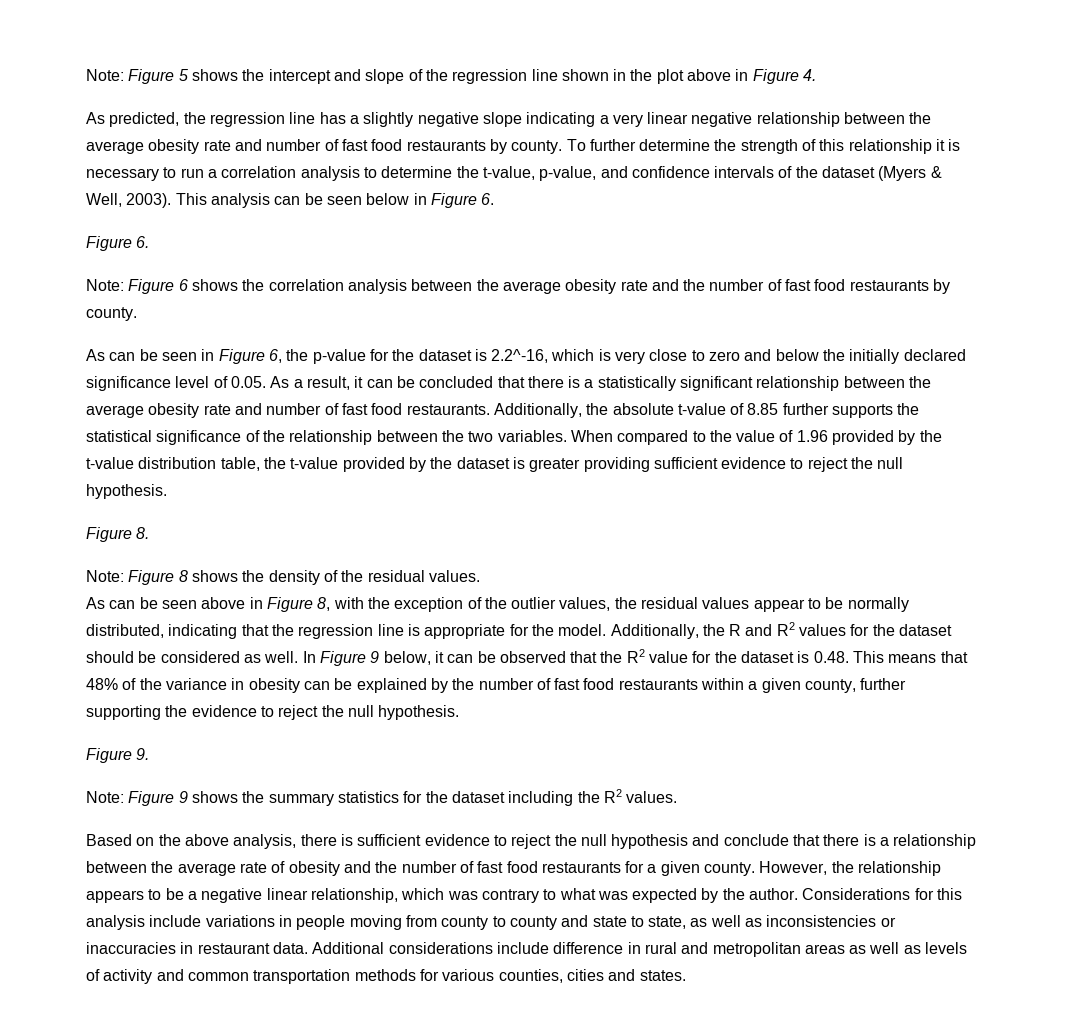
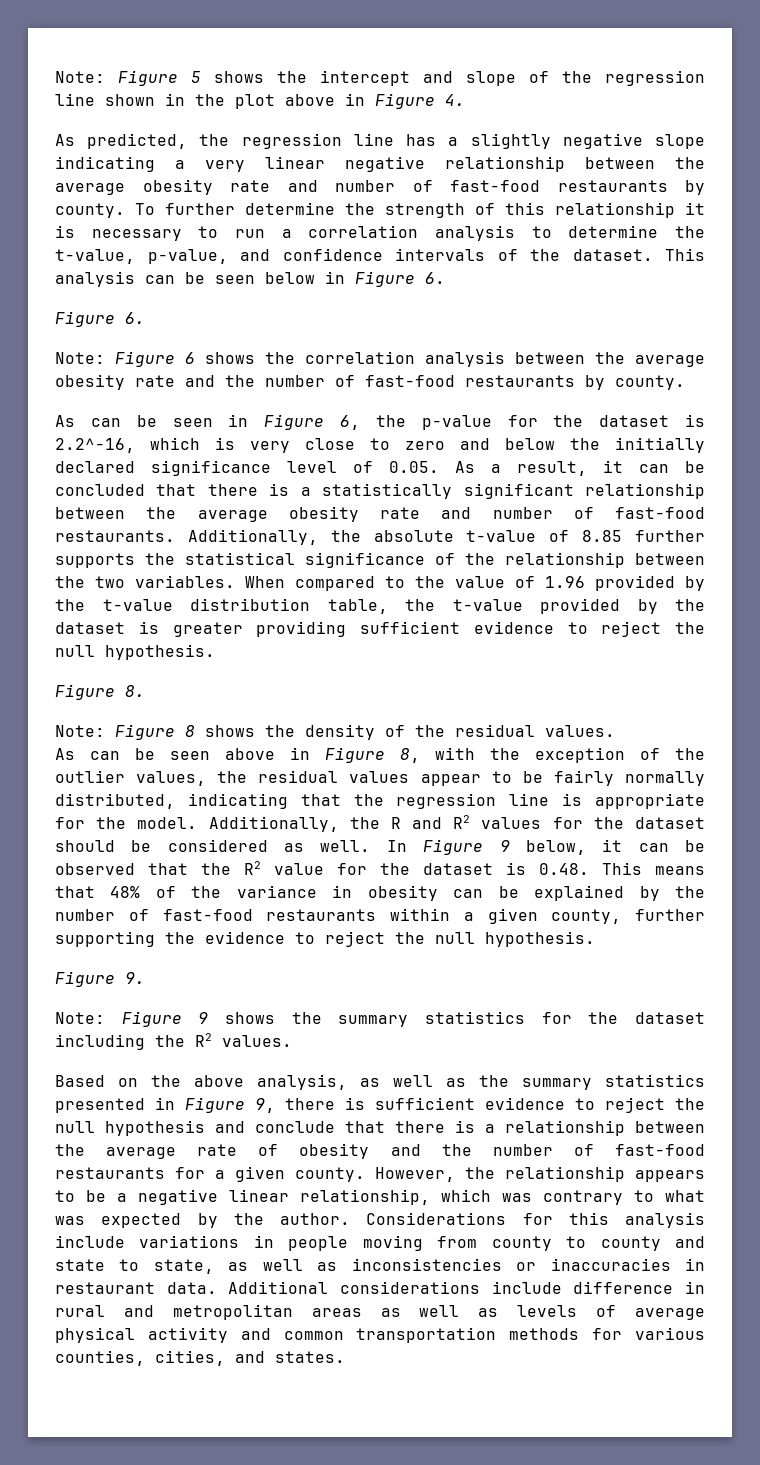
[341,139,403,151] fast food -> [450,180,540,192] fast-food
[822,166,942,181] [86,193,172,208] dataset (Myers & Well, 2003). -> [572,249,653,261] dataset.
[785,279,846,291] fast food -> [365,375,455,387] fast-food
[341,403,403,415] fast food -> [615,507,705,519] fast-food
(844, 603) none -> [553,770,614,786] fairly
[554,678,615,690] fast food -> [162,909,253,921] fast-food
(297, 841) none -> [360,1074,705,1090] [55,1097,275,1113] as well as the summary statistics presented in Figure 9,
[477,861,538,873] fast food -> [614,1144,705,1156] fast-food
(100, 975) none -> [635,1308,706,1320] [55,1327,135,1343] average physical
[566,969,604,981] cities -> [155,1350,225,1366] cities,

